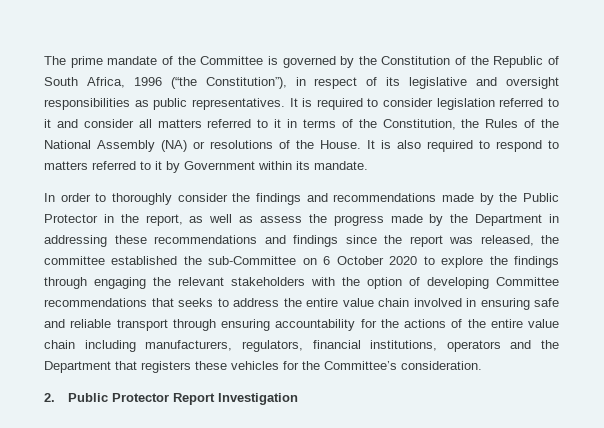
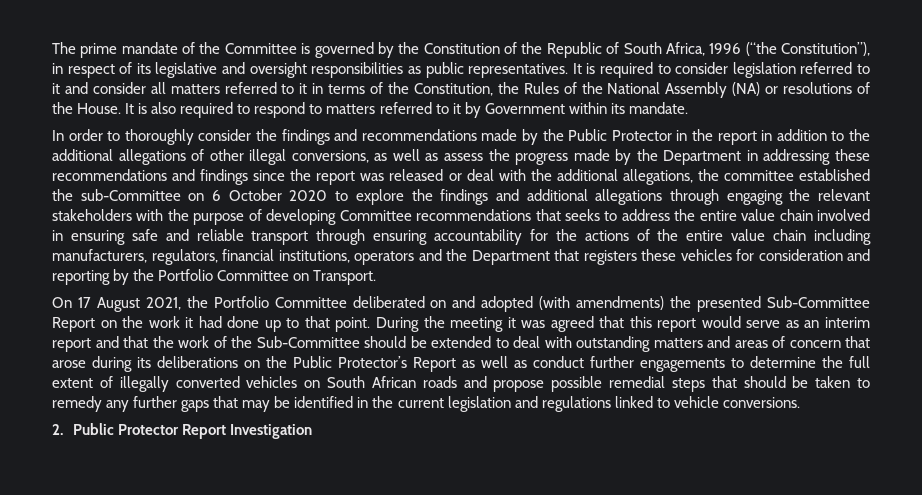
[145,214,183,226] report, -> [717,129,871,145] [52,149,369,165] report in addition to the additional allegations of other illegal conversions,
[480,235,534,246] released, -> [389,169,693,185] released or deal with the additional allegations,
(559, 262) none -> [495,189,663,205] and additional allegations
[367,277,402,289] option -> [193,213,245,225] purpose
[302,361,482,370] the Committee’s consideration. -> [758,249,870,261] [52,269,377,285] [52,296,870,312] [52,316,870,332] [52,336,870,352] [52,356,870,372] [52,376,871,392] [52,396,800,412] consideration and reporting by the Portfolio Committee on Transport. // On 17 August 2021, the Portfolio Committee deliberated on and adopted (with amendments) the presented Sub-Committee Report on the work it had done up to that point. During the meeting it was agreed that this report would serve as an interim report and that the work of the Sub-Committee should be extended to deal with outstanding matters and areas of concern that arose during its deliberations on the Public Protector’s Report as well as conduct further engagements to determine the full extent of illegally converted vehicles on South African roads and propose possible remedial steps that should be taken to remedy any further gaps that may be identified in the current legislation and regulations linked to vehicle conversions.

